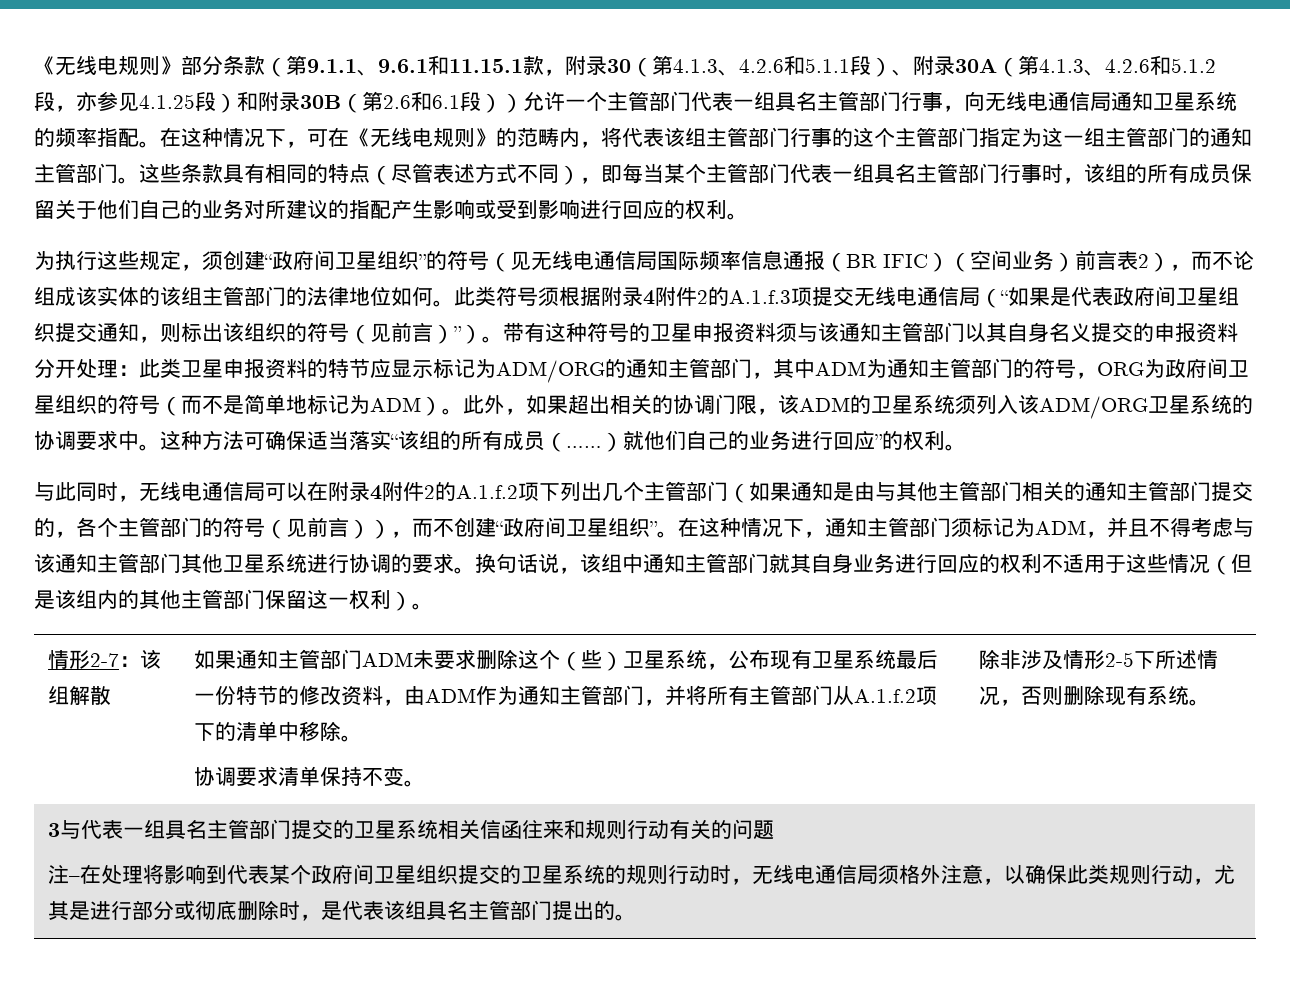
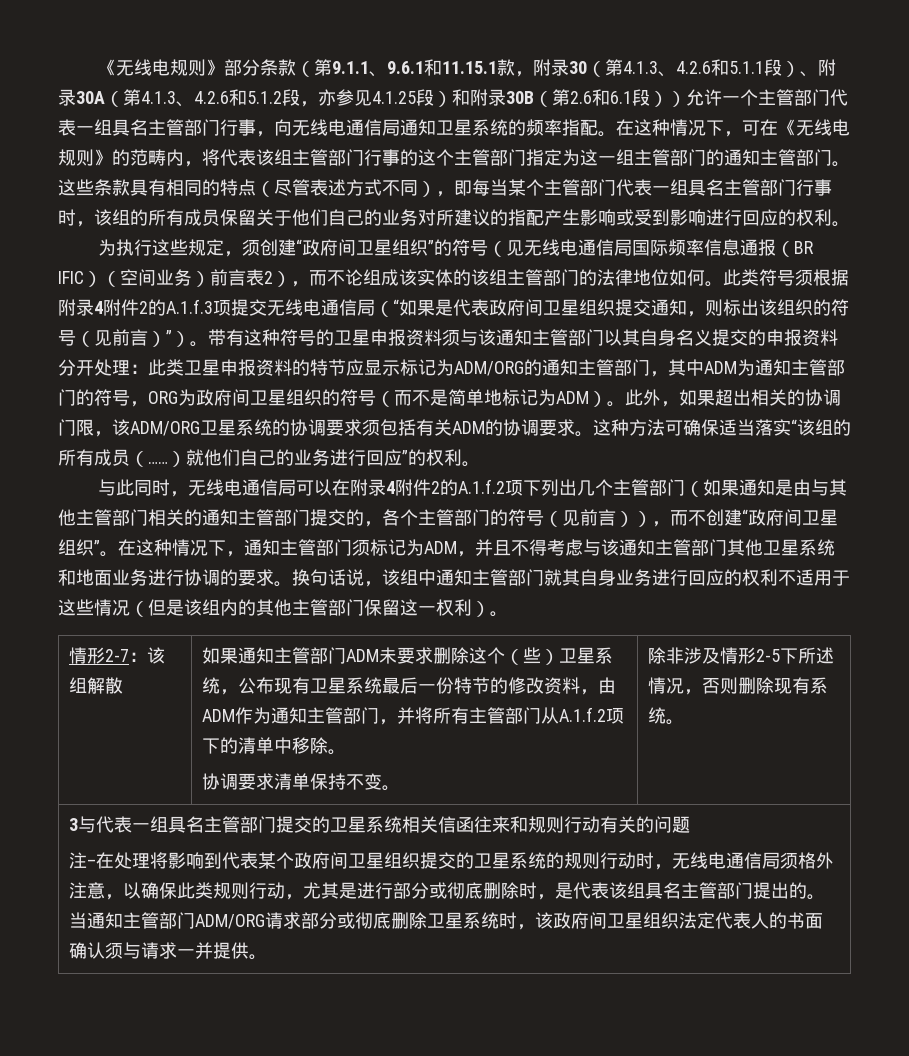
[799,394,1039,414] ADM的卫星系统须列入该 -> (130, 427) none
[118,430,139,451] 中 -> [362,419,575,436] 须包括有关ADM的协调要求
(307, 563) none -> [58,569,148,586] 和地面业务
(636, 917) none -> [69,912,824,930] [69,942,268,960] 当通知主管部门ADM/ORG请求部分或彻底删除卫星系统时，该政府间卫星组织法定代表人的书面确认须与请求一并提供。

